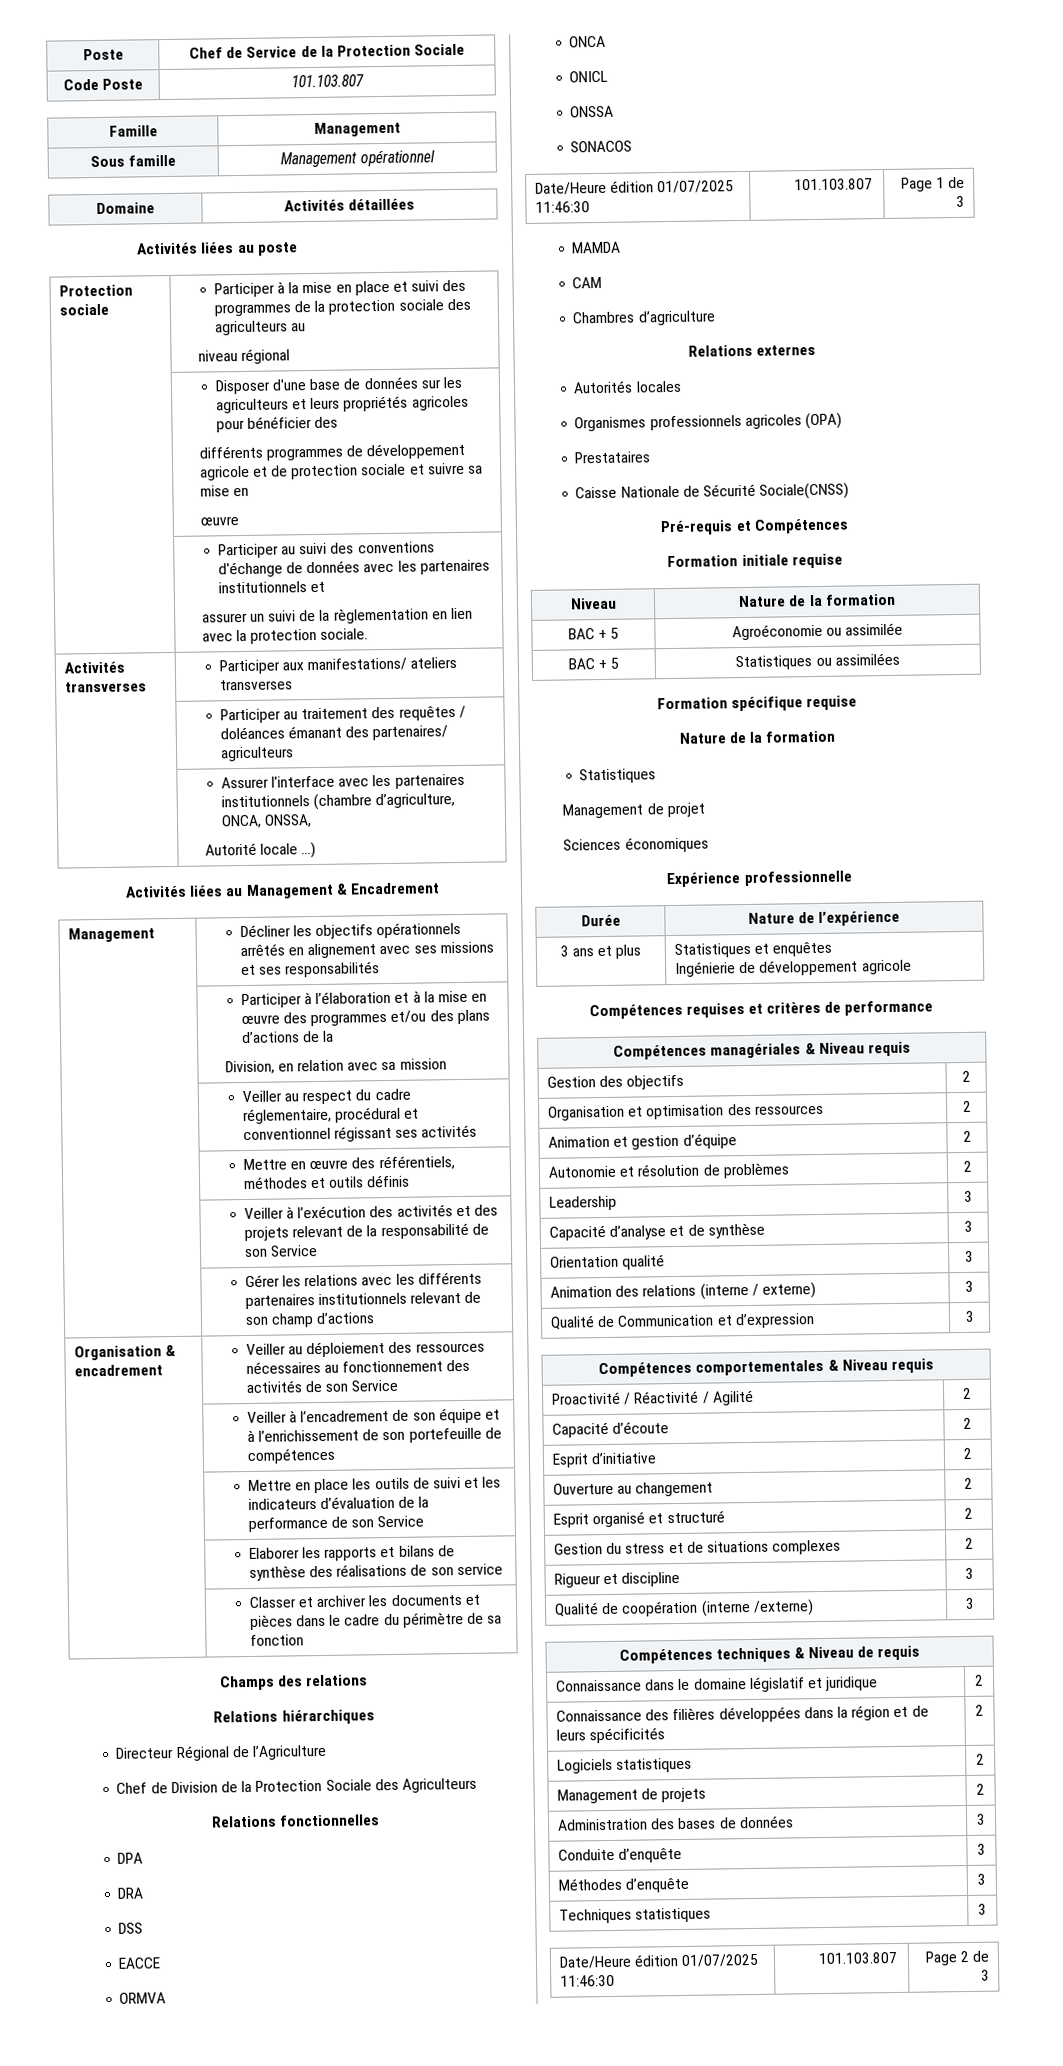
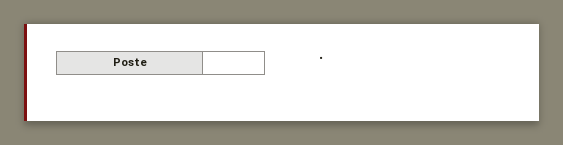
[82,48,124,61] [188,43,466,59] [62,78,144,91] [291,74,364,88] [108,125,158,137] [313,121,401,137] [89,154,177,168] [280,149,435,168] [96,202,155,214] [283,198,416,212] [136,242,298,256] [59,284,134,297] [59,303,110,316] [213,279,467,298] [213,298,471,317] [214,320,306,336] [197,348,290,364] [214,376,462,395] [215,395,469,414] [215,416,339,433] [198,442,466,461] [199,462,484,481] [199,485,249,497] [199,516,239,526] [217,541,435,559] [217,559,490,578] [217,581,325,594] [201,607,474,624] [201,628,369,644] [64,661,126,674] [65,681,148,693] [218,656,458,675] [219,679,293,691] [219,705,466,724] [219,725,449,741] [219,746,294,762] [220,773,465,789] [220,793,456,811] [220,814,312,829] [204,841,317,859] [125,882,440,899] [68,927,156,943] [239,921,462,940] [239,941,494,959] [240,961,381,978] [240,990,488,1009] [240,1009,490,1027] [240,1030,335,1044] [224,1058,447,1075] [241,1088,411,1105] [242,1106,420,1125] [242,1124,478,1142] [242,1155,455,1171] [242,1174,411,1190] [243,1204,498,1220] [243,1222,489,1242] [243,1245,318,1258] [244,1271,482,1288] [244,1291,482,1310] [244,1312,376,1328] [74,1344,177,1361] [74,1364,164,1377] [245,1341,485,1358] [245,1359,471,1375] [245,1379,399,1394] [246,1407,500,1424] [246,1427,502,1443] [246,1447,335,1465] [247,1476,502,1494] [247,1495,430,1511] [247,1515,425,1533] [248,1545,455,1561] [248,1563,503,1582] [248,1594,480,1609] [249,1612,503,1630] [249,1634,304,1646] [218,1674,369,1691] [213,1709,375,1725] [115,1744,328,1762] [116,1777,477,1794] [210,1814,381,1828] [117,1852,144,1864] [117,1887,145,1899] [118,1922,144,1934] [118,1957,162,1969] [119,1992,167,2004] [569,35,607,48] [569,70,609,83] [570,105,615,118] [570,140,633,153] [535,180,735,195] [535,201,591,213] [793,178,873,191] [900,176,965,192] [955,195,965,207] [571,241,622,254] [572,276,603,289] [572,310,716,326] [687,344,817,357] [573,380,682,394] [574,412,843,432] [574,451,652,464] [575,482,850,500] [660,518,849,536] [667,553,843,569] [569,597,617,610] [738,593,896,608] [567,627,620,640] [731,622,904,641] [567,657,620,670] [735,652,900,671] [656,695,858,712] [678,730,836,744] [579,768,657,784] [562,802,705,819] [563,836,709,853] [666,870,852,888] [580,914,621,927] [747,910,901,926] [559,944,642,959] [674,941,833,958] [675,959,912,977] [588,1000,934,1020] [613,1041,911,1060] [547,1074,685,1090] [961,1070,971,1082] [548,1103,824,1121] [961,1100,972,1112] [548,1133,737,1150] [962,1130,972,1142] [548,1162,790,1179] [962,1160,972,1172] [549,1195,618,1211] [963,1190,973,1202] [549,1222,765,1241] [963,1220,973,1232] [550,1254,666,1270] [964,1250,974,1262] [550,1282,817,1300] [964,1280,974,1292] [550,1313,815,1330] [964,1310,975,1322] [598,1358,934,1378] [552,1389,754,1406] [962,1387,972,1400] [552,1421,670,1438] [963,1417,972,1430] [552,1452,658,1468] [963,1447,972,1460] [553,1481,714,1497] [964,1477,973,1490] [553,1510,725,1528] [964,1507,973,1519] [554,1539,842,1555] [965,1537,974,1549] [554,1571,681,1588] [965,1567,974,1579] [554,1599,814,1617] [965,1597,975,1609] [618,1645,921,1664] [556,1676,879,1693] [975,1674,984,1686] [556,1705,929,1723] [556,1727,666,1744] [975,1704,984,1716] [557,1757,693,1774] [976,1753,985,1765] [557,1787,707,1804] [976,1783,985,1795] [557,1815,794,1831] [976,1813,986,1825] [558,1847,683,1863] [977,1843,986,1855] [558,1877,691,1893] [977,1873,986,1885] [559,1907,712,1924] [978,1903,987,1915] [559,1953,760,1969] [560,1974,616,1987] [817,1951,898,1965] [924,1950,990,1966] [980,1969,990,1981] Poste | Chef de Service de la Protection Sociale // Code Poste | 101.103.807 // Famille | Management // Sous famille | Management opérationnel // Domaine | Activités détaillées // Activités liées au poste // Protection sociale | Participer à la mise en place et suivi des programmes de la protection sociale des agriculteurs au // niveau régional // | Disposer d'une base de données sur les agriculteurs et leurs propriétés agricoles pour bénéficier des // différents programmes de développement agricole et de protection sociale et suivre sa mise en // œuvre // | Participer au suivi des conventions d'échange de données avec les partenaires institutionnels et // assurer un suivi de la règlementation en lien avec la protection sociale. // Activités transverses | Participer aux manifestations/ ateliers transverses // | Participer au traitement des requêtes / doléances émanant des partenaires/ agriculteurs // | Assurer l’interface avec les partenaires institutionnels (chambre d’agriculture, ONCA, ONSSA, // Autorité locale …) // Activités liées au Management & Encadrement // Management | Décliner les objectifs opérationnels arrêtés en alignement avec ses missions et ses responsabilités // | Participer à l’élaboration et à la mise en œuvre des programmes et/ou des plans d’actions de la // Division, en relation avec sa mission // | Veiller au respect du cadre réglementaire, procédural et conventionnel régissant ses activités // | Mettre en œuvre des référentiels, méthodes et outils définis // | Veiller à l’exécution des activités et des projets relevant de la responsabilité de son Service // | Gérer les relations avec les différents partenaires institutionnels relevant de son champ d’actions // Organisation & encadrement | Veiller au déploiement des ressources nécessaires au fonctionnement des activités de son Service // | Veiller à l’encadrement de son équipe et à l’enrichissement de son portefeuille de compétences // | Mettre en place les outils de suivi et les indicateurs d’évaluation de la performance de son Service // | Elaborer les rapports et bilans de synthèse des réalisations de son service // | Classer et archiver les documents et pièces dans le cadre du périmètre de sa fonction // Champs des relations // Relations hiérarchiques // Directeur Régional de l’Agriculture // Chef de Division de la Protection Sociale des Agriculteurs // Relations fonctionnelles // DPA // DRA // DSS // EACCE // ORMVA // ONCA // ONICL // ONSSA // SONACOS // Date/Heure édition 01/07/2025 11:46:30 | 101.103.807 | Page 1 de 3 // MAMDA // CAM // Chambres d’agriculture // Relations externes // Autorités locales // Organismes professionnels agricoles (OPA) // Prestataires // Caisse Nationale de Sécurité Sociale(CNSS) // Pré-requis et Compétences // Formation initiale requise // Niveau | Nature de la formation // BAC + 5 | Agroéconomie ou assimilée // BAC + 5 | Statistiques ou assimilées // Formation spécifique requise // Nature de la formation // Statistiques // Management de projet // Sciences économiques // Expérience professionnelle // Durée | Nature de l’expérience // 3 ans et plus | Statistiques et enquêtes // Ingénierie de développement agricole // Compétences requises et critères de performance // Compétences managériales & Niveau requis // Gestion des objectifs | 2 // Organisation et optimisation des ressources | 2 // Animation et gestion d’équipe | 2 // Autonomie et résolution de problèmes | 2 // Leadership | 3 // Capacité d’analyse et de synthèse | 3 // Orientation qualité | 3 // Animation des relations (interne / externe) | 3 // Qualité de Communication et d’expression | 3 // Compétences comportementales & Niveau requis // Proactivité / Réactivité / Agilité | 2 // Capacité d’écoute | 2 // Esprit d’initiative | 2 // Ouverture au changement | 2 // Esprit organisé et structuré | 2 // Gestion du stress et de situations complexes | 2 // Rigueur et discipline | 3 // Qualité de coopération (interne /externe) | 3 // Compétences techniques & Niveau de requis // Connaissance dans le domaine législatif et juridique | 2 // Connaissance des filières développées dans la région et de leurs spécificités | 2 // Logiciels statistiques | 2 // Management de projets | 2 // Administration des bases de données | 3 // Conduite d’enquête | 3 // Méthodes d’enquête | 3 // Techniques statistiques | 3 // Date/Heure édition 01/07/2025 11:46:30 | 101.103.807 | Page 2 de 3 -> [112,58,147,66] [318,56,323,62] Poste | // •

